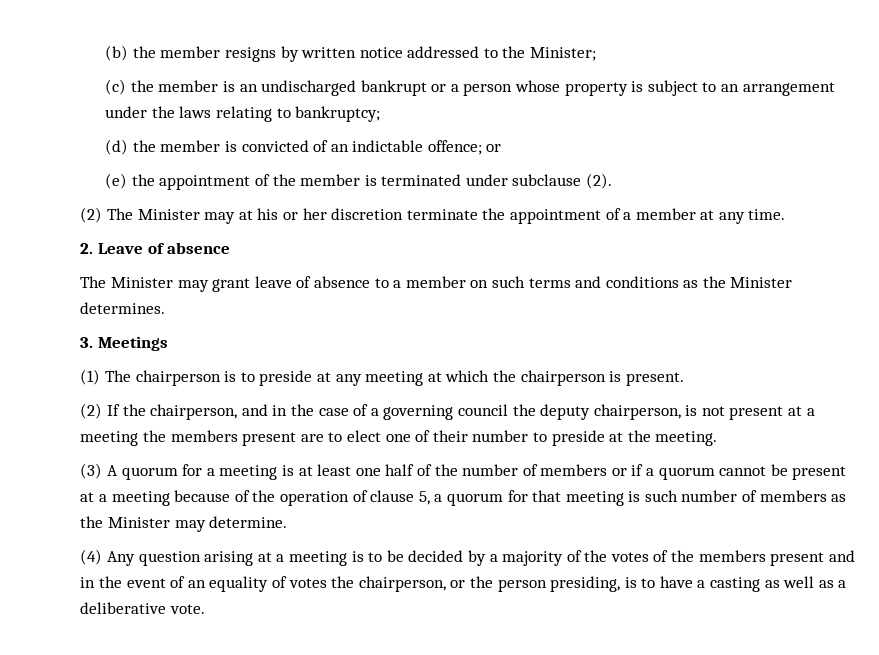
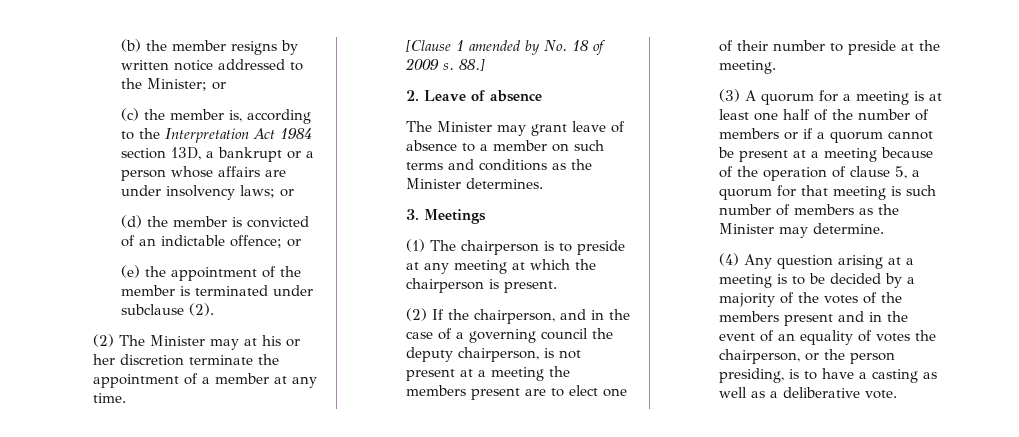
(597, 54) none -> [212,82,227,90] or
[222,80,357,96] is an undischarged -> [229,109,312,124] [121,128,313,143] [121,147,215,160] is, according to the Interpretation Act 1984 section 13D, a
[564,80,835,96] [105,106,381,122] property is subject to an arrangement under the laws relating to bankruptcy; -> [218,166,287,177] [121,185,295,200] affairs are under insolvency laws; or
(786, 214) none -> [406,40,606,55] [405,58,486,71] // [Clause 1 amended by No. 18 of 2009 s. 88.]

